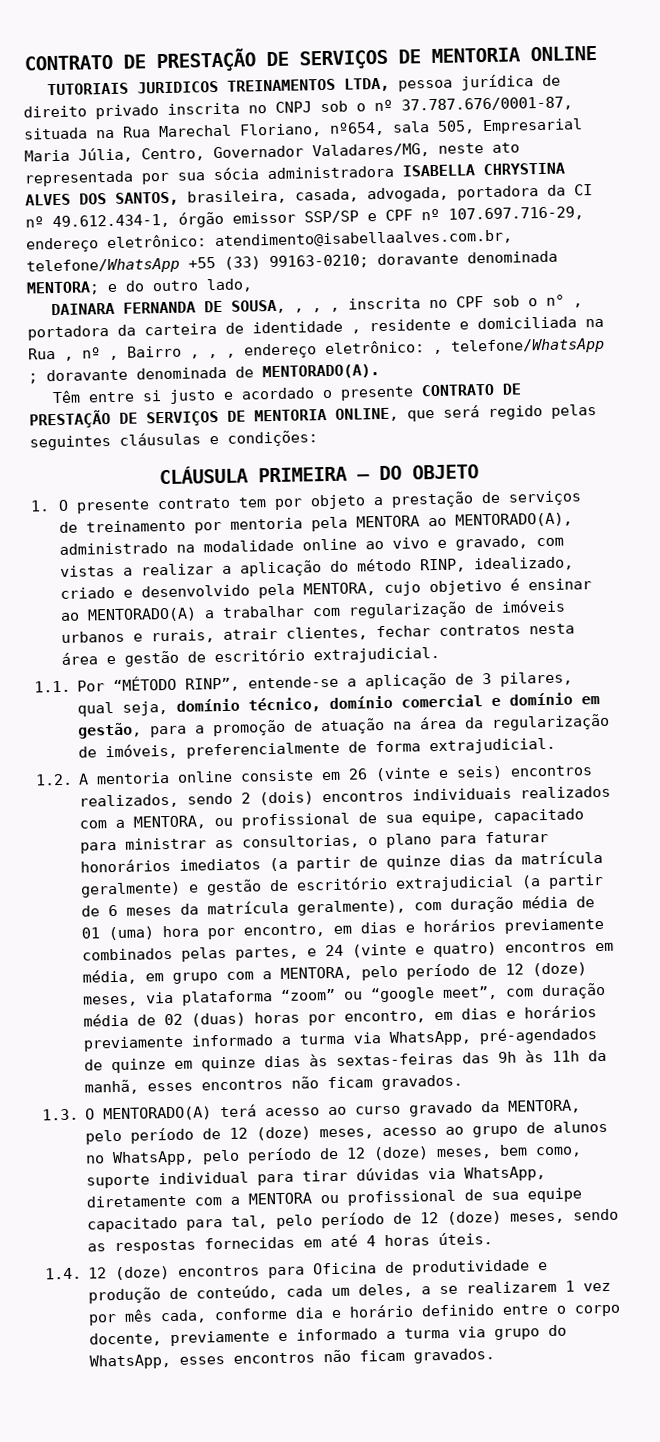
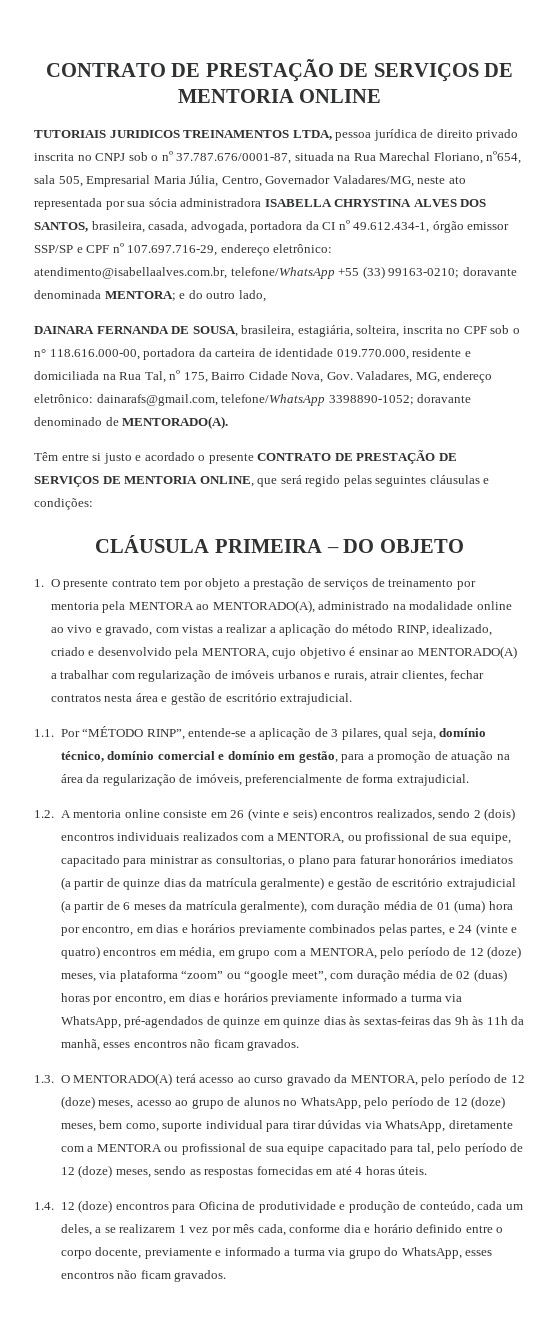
[293,307,340,313] , , , -> [241,325,400,337] brasileira, estagiária, solteira,
[572,303,583,308] , -> [49,349,140,360] 118.616.000-00,
[351,329,361,334] , -> [336,349,409,360] 019.770.000,
[64,337,605,361] [28,366,227,384] , nº , Bairro , , , endereço eletrônico: , telefone/WhatsApp ; doravante denominada -> [144,370,493,383] [34,394,472,406] [34,417,102,426] Tal, nº 175, Bairro Cidade Nova, Gov. Valadares, MG, endereço eletrônico: dainarafs@gmail.com, telefone/WhatsApp 3398890-1052; doravante denominado

